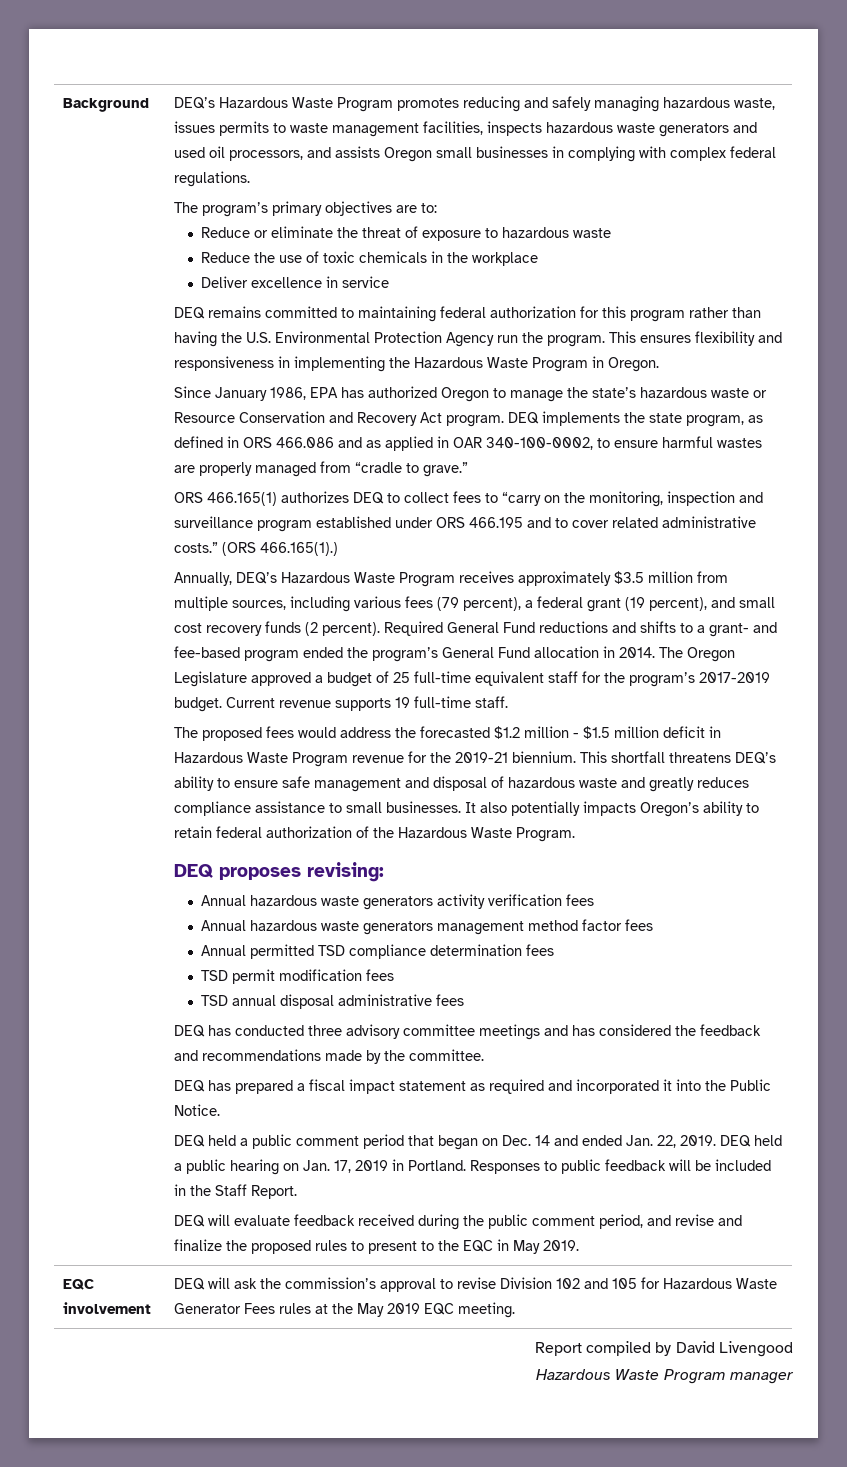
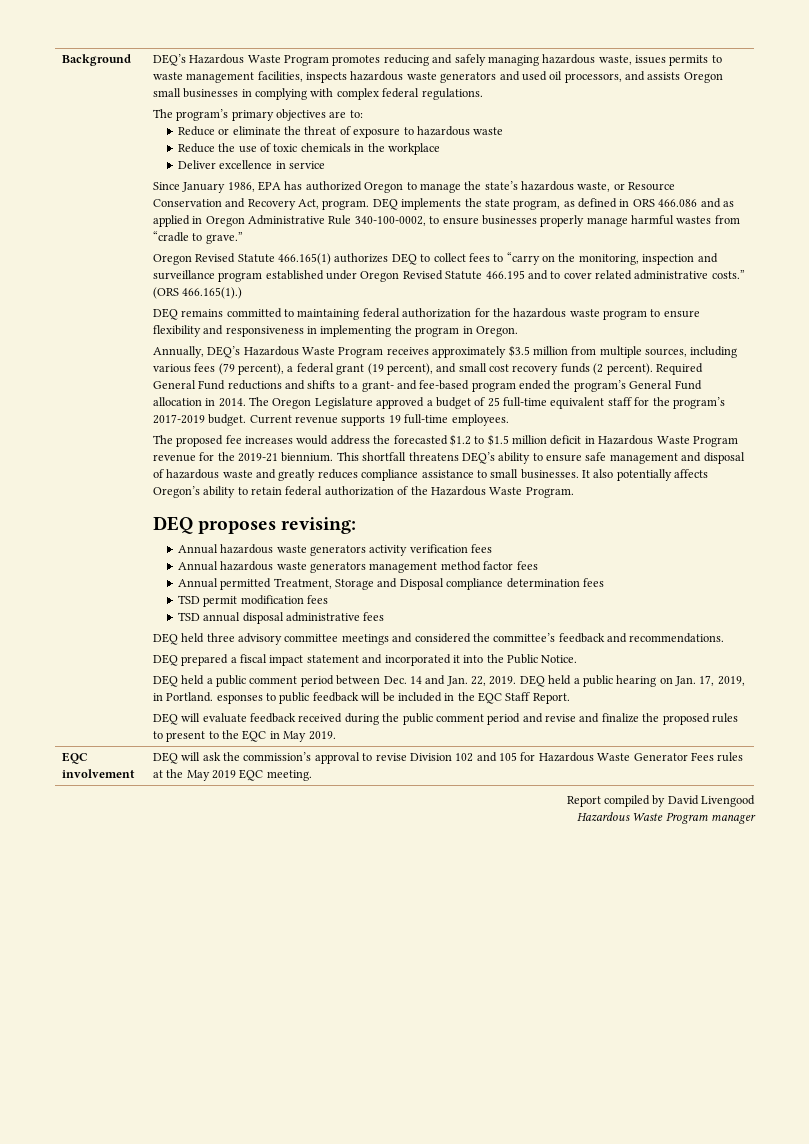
[174,306,762,322] [174,331,783,347] [174,356,660,372] // DEQ remains committed to maintaining federal authorization for this program rather than having the U.S. Environmental Protection Agency run the program. This ensures flexibility and responsiveness in implementing the Hazardous Waste Program in Oregon. -> (326, 165) none
[711,388,750,398] waste -> [577,182,611,192] waste,
[420,412,443,423] Act -> [298,199,320,209] Act,
[453,436,763,450] [174,462,317,477] OAR 340-100-0002, to ensure harmful wastes are properly managed -> [205,215,712,227] Oregon Administrative Rule 340-100-0002, to ensure businesses properly manage harmful wastes
[174,492,204,503] ORS -> [152,253,275,265] Oregon Revised Statute
[436,517,466,528] ORS -> [360,270,483,282] Oregon Revised Statute
(339, 549) none -> [152,308,700,320] [152,325,518,337] // DEQ remains committed to maintaining federal authorization for the hazardous waste program to ensure flexibility and responsiveness in implementing the program in Oregon.
[475,696,509,708] staff. -> [451,414,509,426] employees.
[266,726,295,738] fees -> [225,435,294,444] fee increases
[524,726,580,738] million - -> [474,436,485,444] to
[583,801,637,816] impacts -> [674,469,709,478] affects
[317,945,345,956] TSD -> [273,578,444,590] Treatment, Storage and Disposal
[208,1025,305,1036] has conducted -> [181,633,205,643] held
[572,1025,596,1036] has -> (413, 638) none
(697, 1030) none -> [493,633,556,642] committee’s
[202,1049,485,1064] [174,1080,232,1092] recommendations made by the committee. // DEQ has -> [629,633,725,643] [152,654,178,666] recommendations. // DEQ
[470,1079,545,1094] as required -> (359, 659) none
[408,1135,499,1150] that began on -> [336,675,381,685] between
[582,1135,623,1146] ended -> (446, 680) none
[355,1160,389,1171] 2019 -> [717,676,745,686] 2019,
[470,1160,541,1174] Responses -> [216,694,263,704] esponses
(212, 1190) none -> [478,692,503,704] EQC
[599,1214,644,1229] period, -> [487,713,521,725] period

